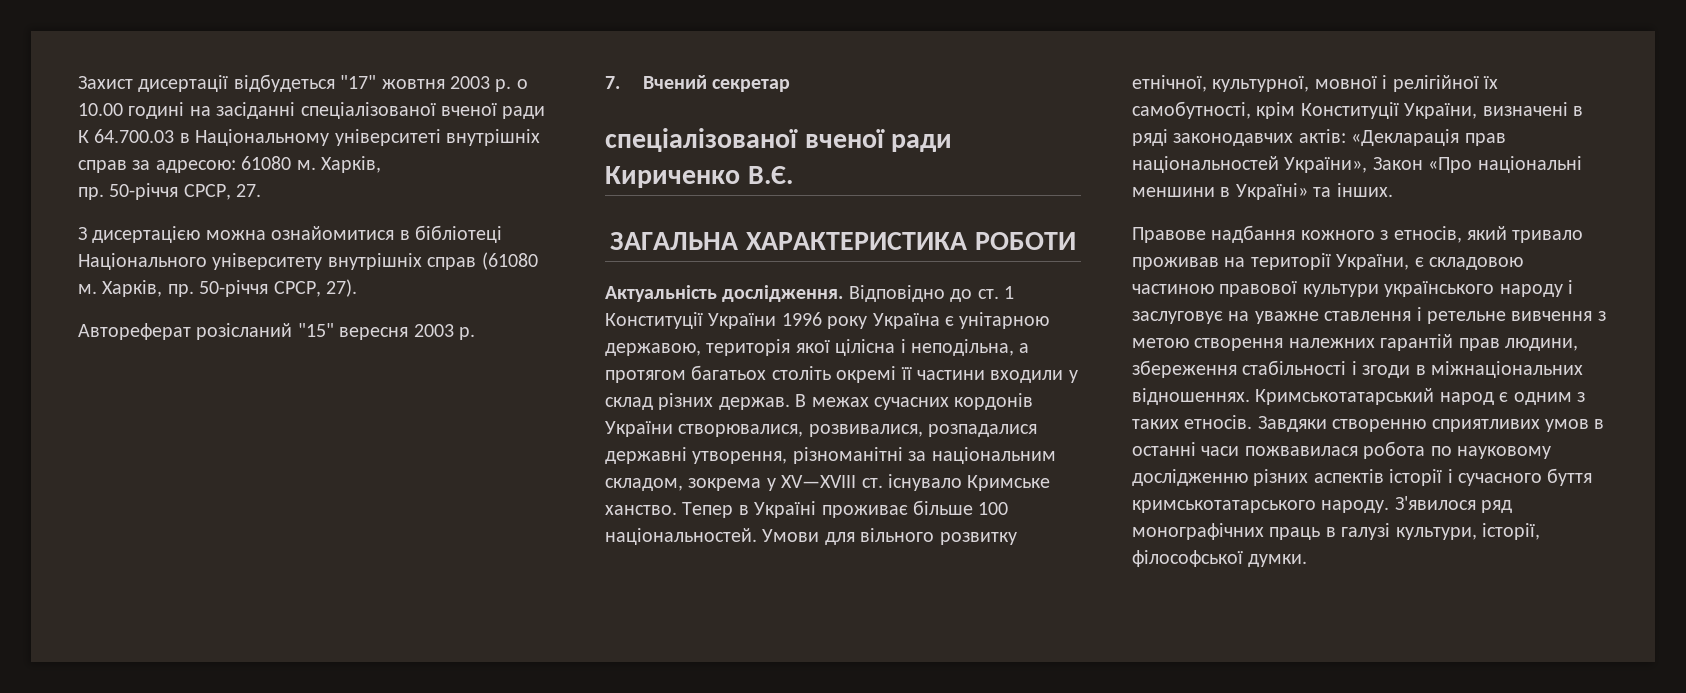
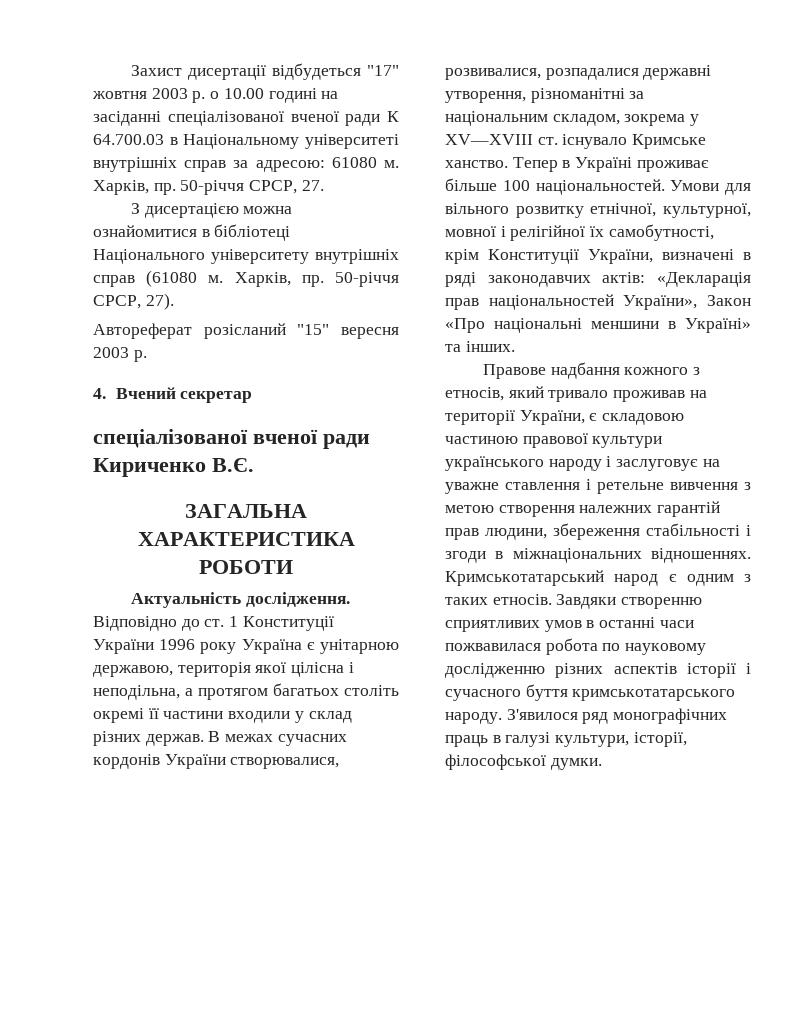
(381, 164) // -> (149, 187) none
[605,76,620,89] 7. -> [93,388,106,399] 4.

